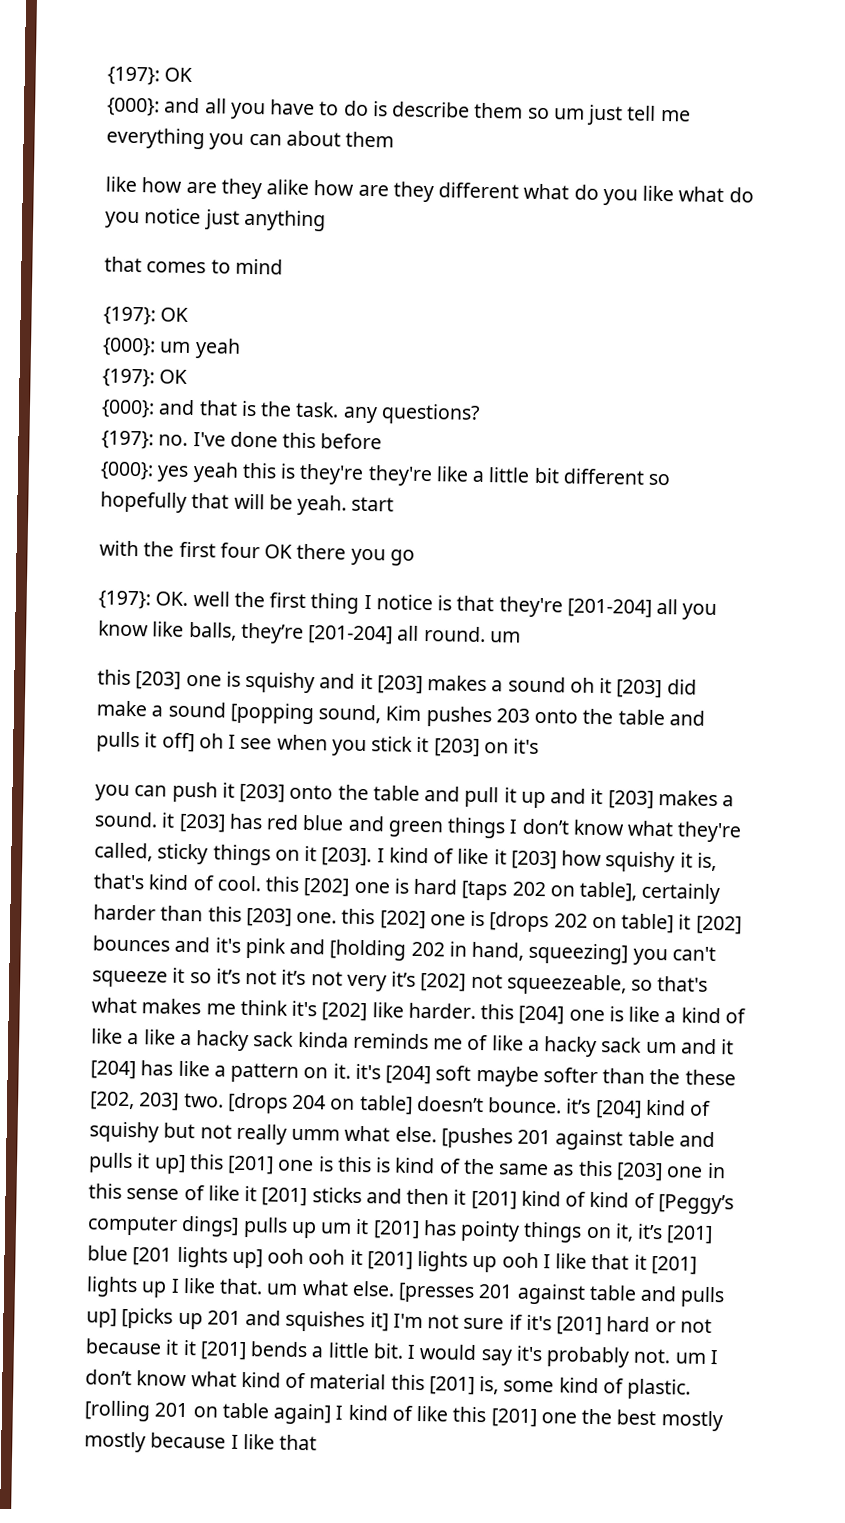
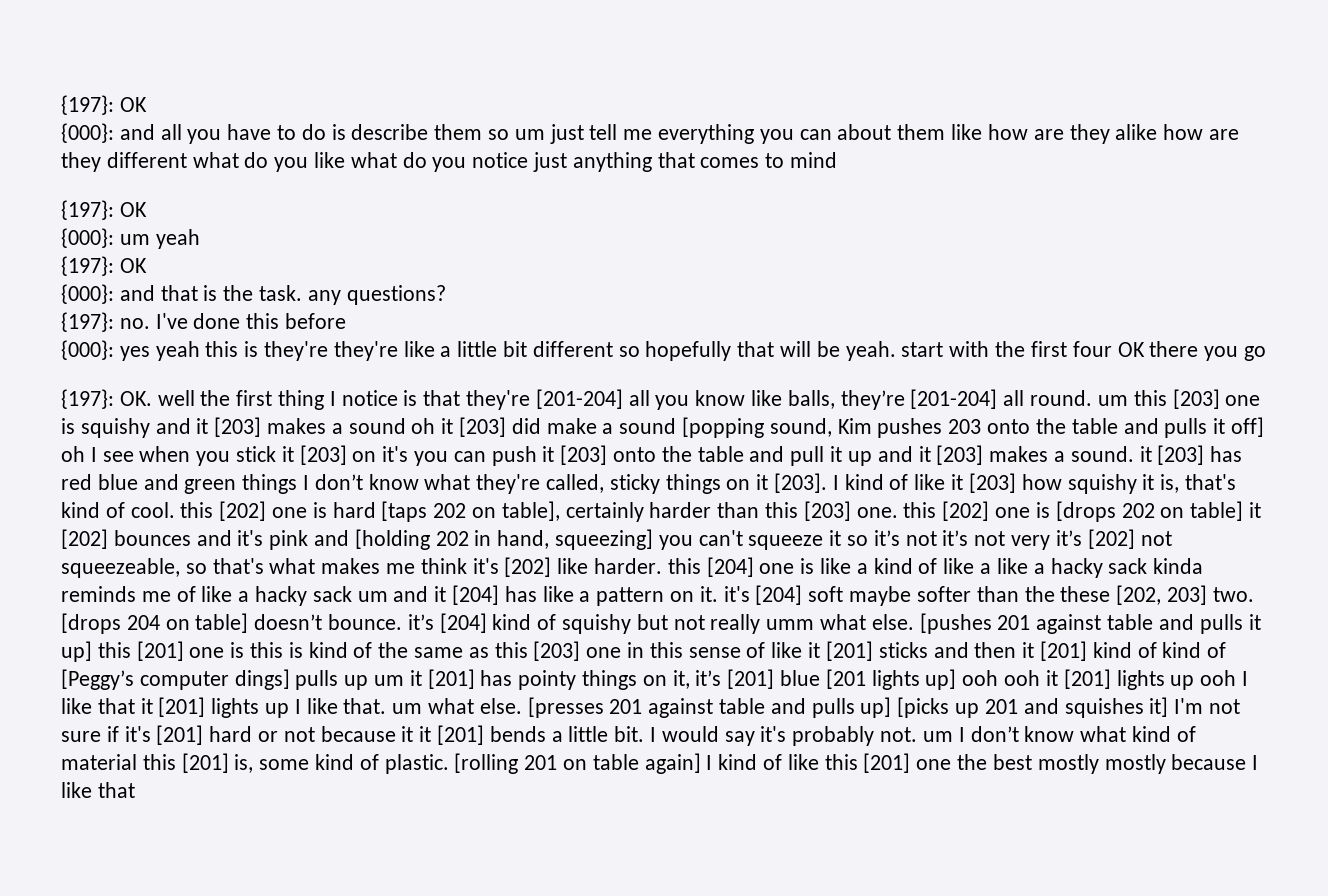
(395, 139) // -> (946, 132) none
(326, 220) // -> (652, 162) none
(395, 504) // -> (944, 349) none
(521, 637) // -> (1128, 400) none
(540, 746) // -> (409, 454) none

